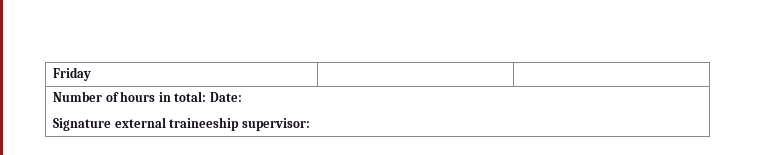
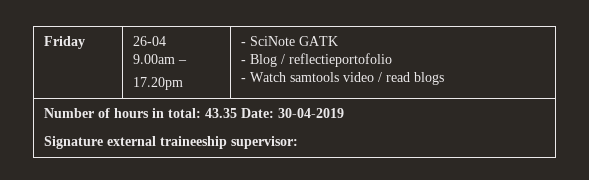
(92, 74) | -> [133,36,167,46] [133,54,188,64] [133,77,184,90] [241,36,339,46] [241,53,393,67] [241,72,445,85] 26-04 // 9.00am – // 17.20pm | - SciNote GATK // - Blog / reflectieportofolio // - Watch samtools video / read blogs
(207, 96) none -> [205,108,238,118] 43.35
(242, 97) none -> [278,108,345,118] 30-04-2019

